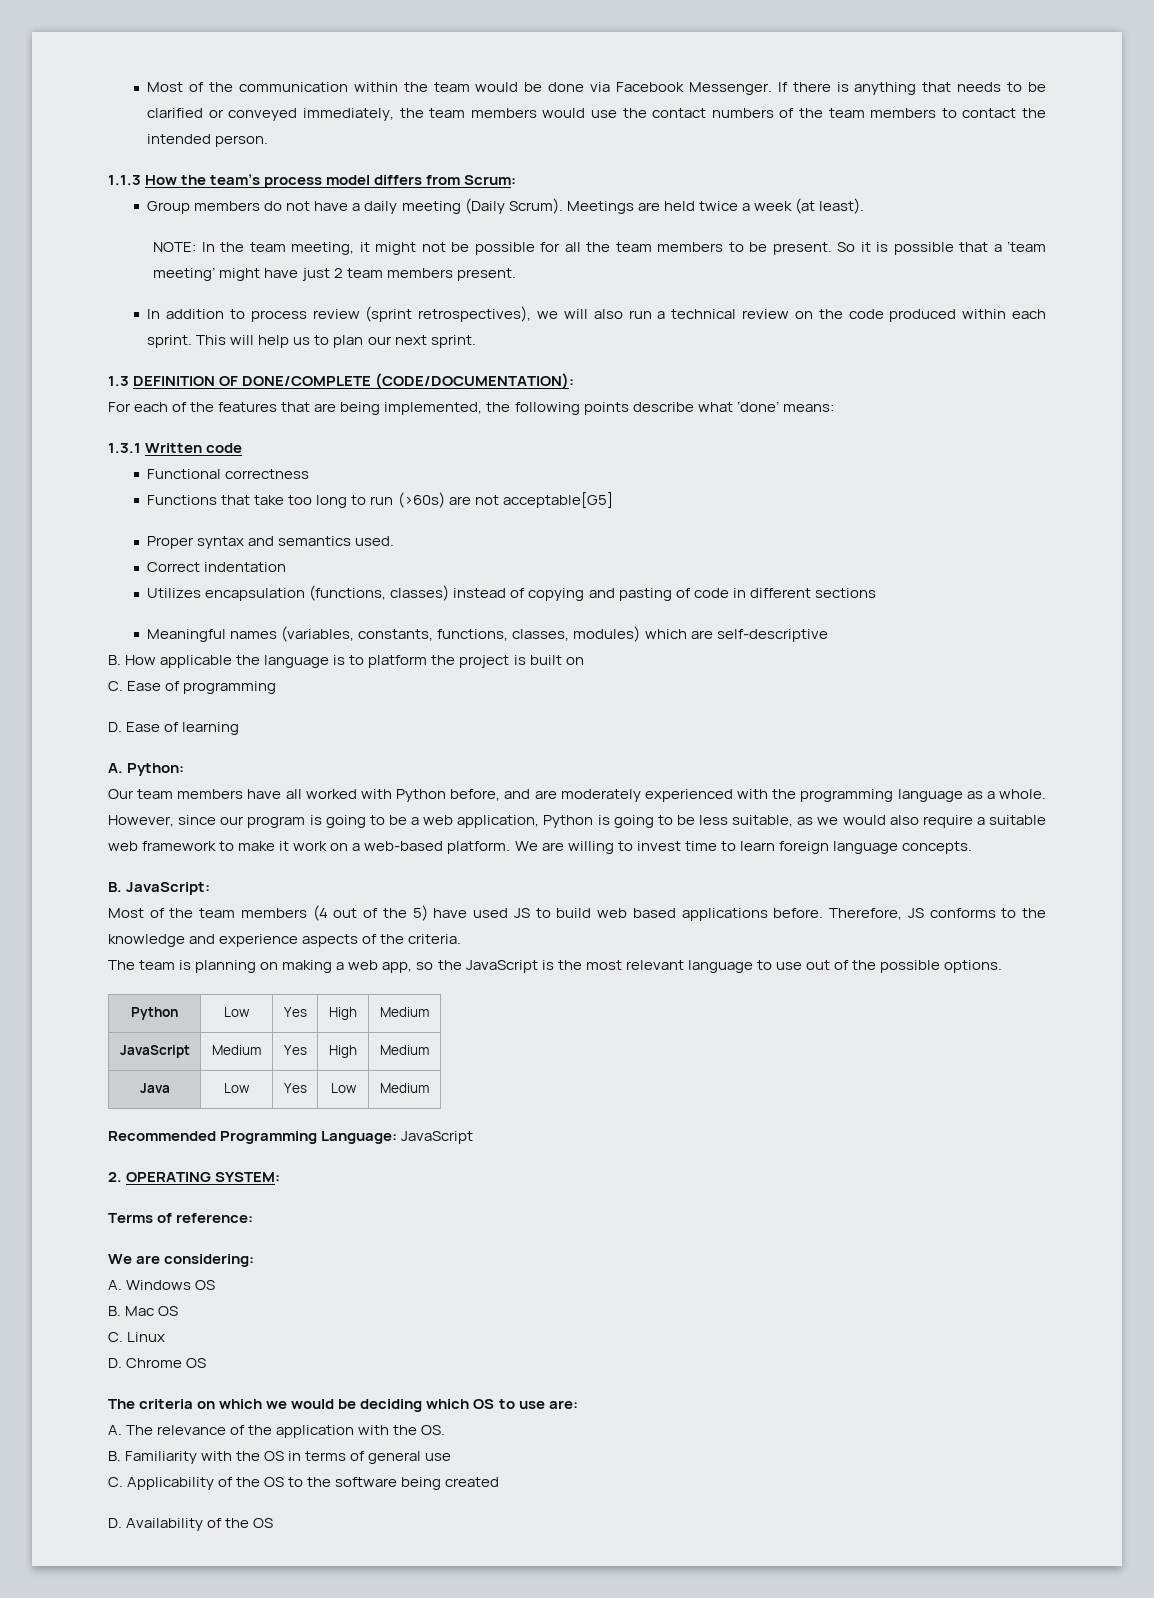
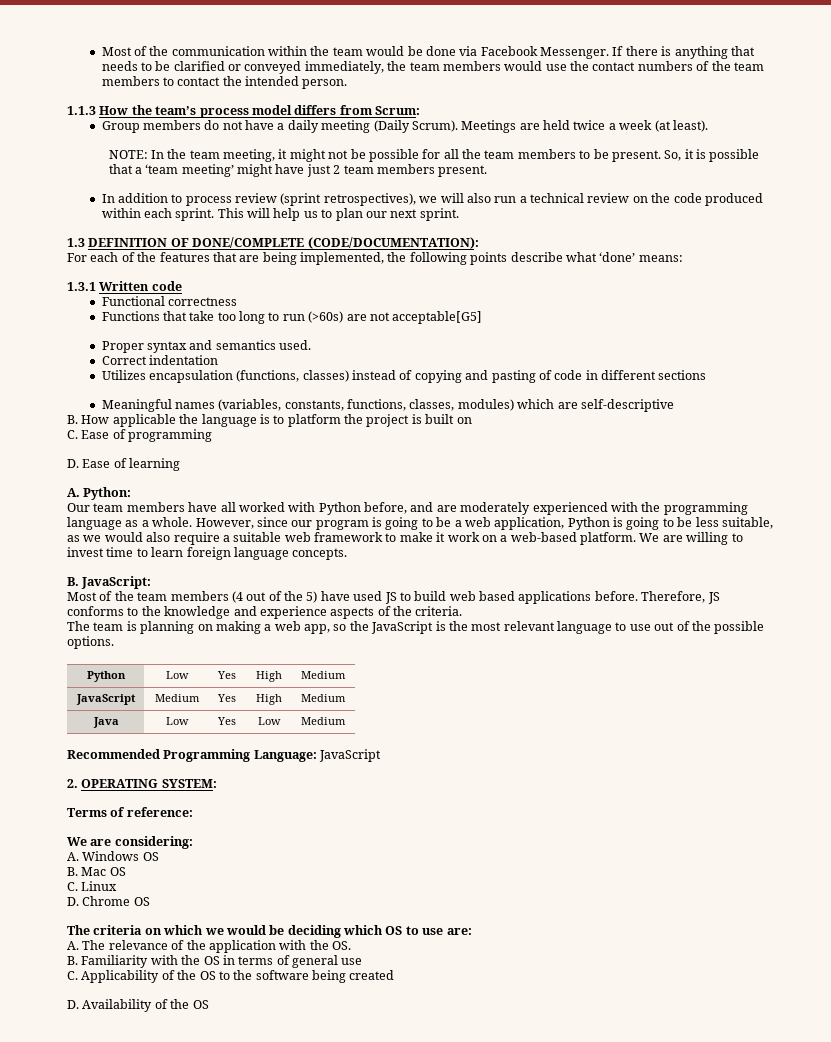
[837,242,856,252] So -> [664,150,682,161] So,

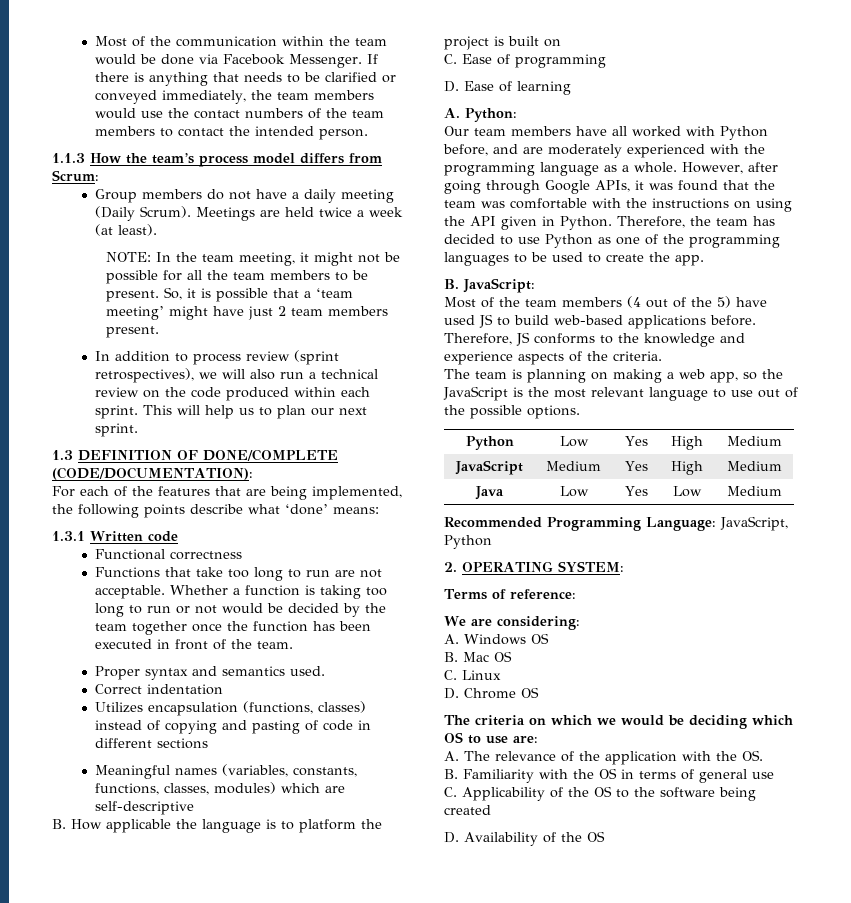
[308,311,344,323] (>60s) -> (331, 573) none
[392,311,483,324] acceptable[G5] -> [95,585,388,599] [95,603,387,617] [95,621,372,635] [95,639,294,650] acceptable. Whether a function is taking too long to run or not would be decided by the team together once the function has been executed in front of the team.
[256,517,773,530] [67,532,743,545] [67,547,348,560] since our program is going to be a web application, Python is going to be less suitable, as we would also require a suitable web framework to make it work on a web-based platform. We are willing to invest time to learn foreign language concepts. -> [748,162,778,172] [444,180,775,194] [444,198,792,212] [444,216,775,230] [444,234,780,248] [444,252,704,266] after going through Google APIs, it was found that the team was comfortable with the instructions on using the API given in Python. Therefore, the team has decided to use Python as one of the programming languages to be used to create the app.
[449,591,515,601] web based -> [554,315,623,325] web-based
[319,749,382,762] JavaScript -> [720,516,788,531] [444,535,492,549] JavaScript, Python

